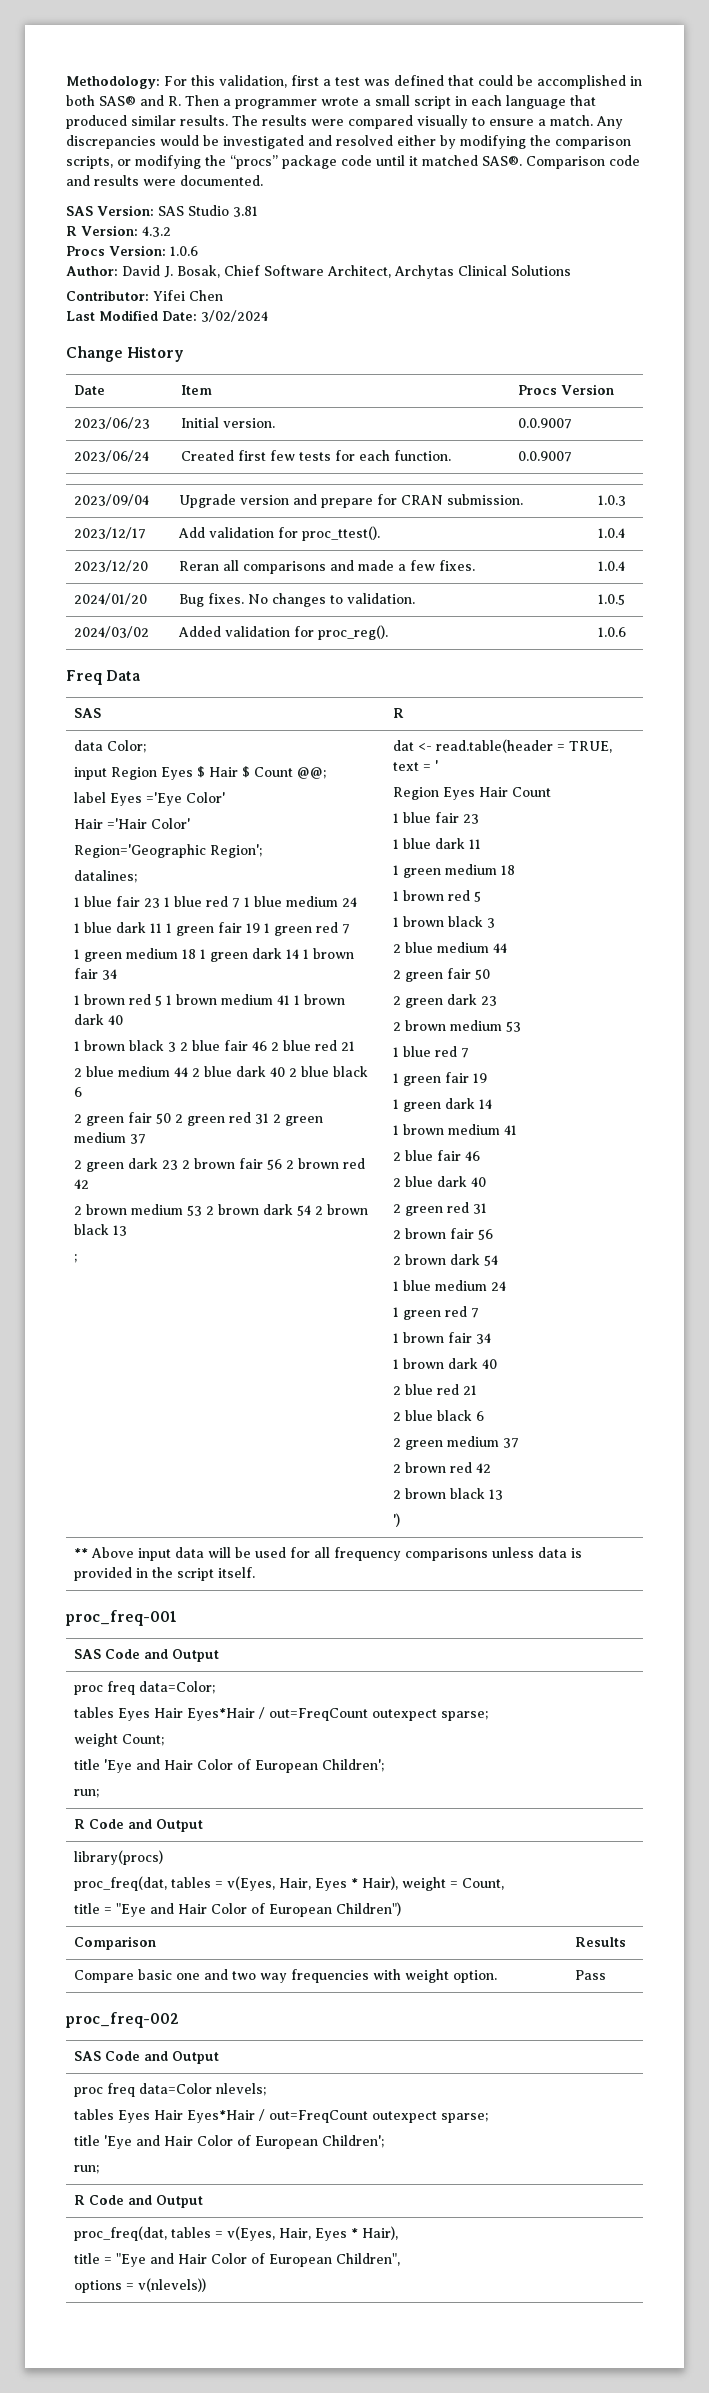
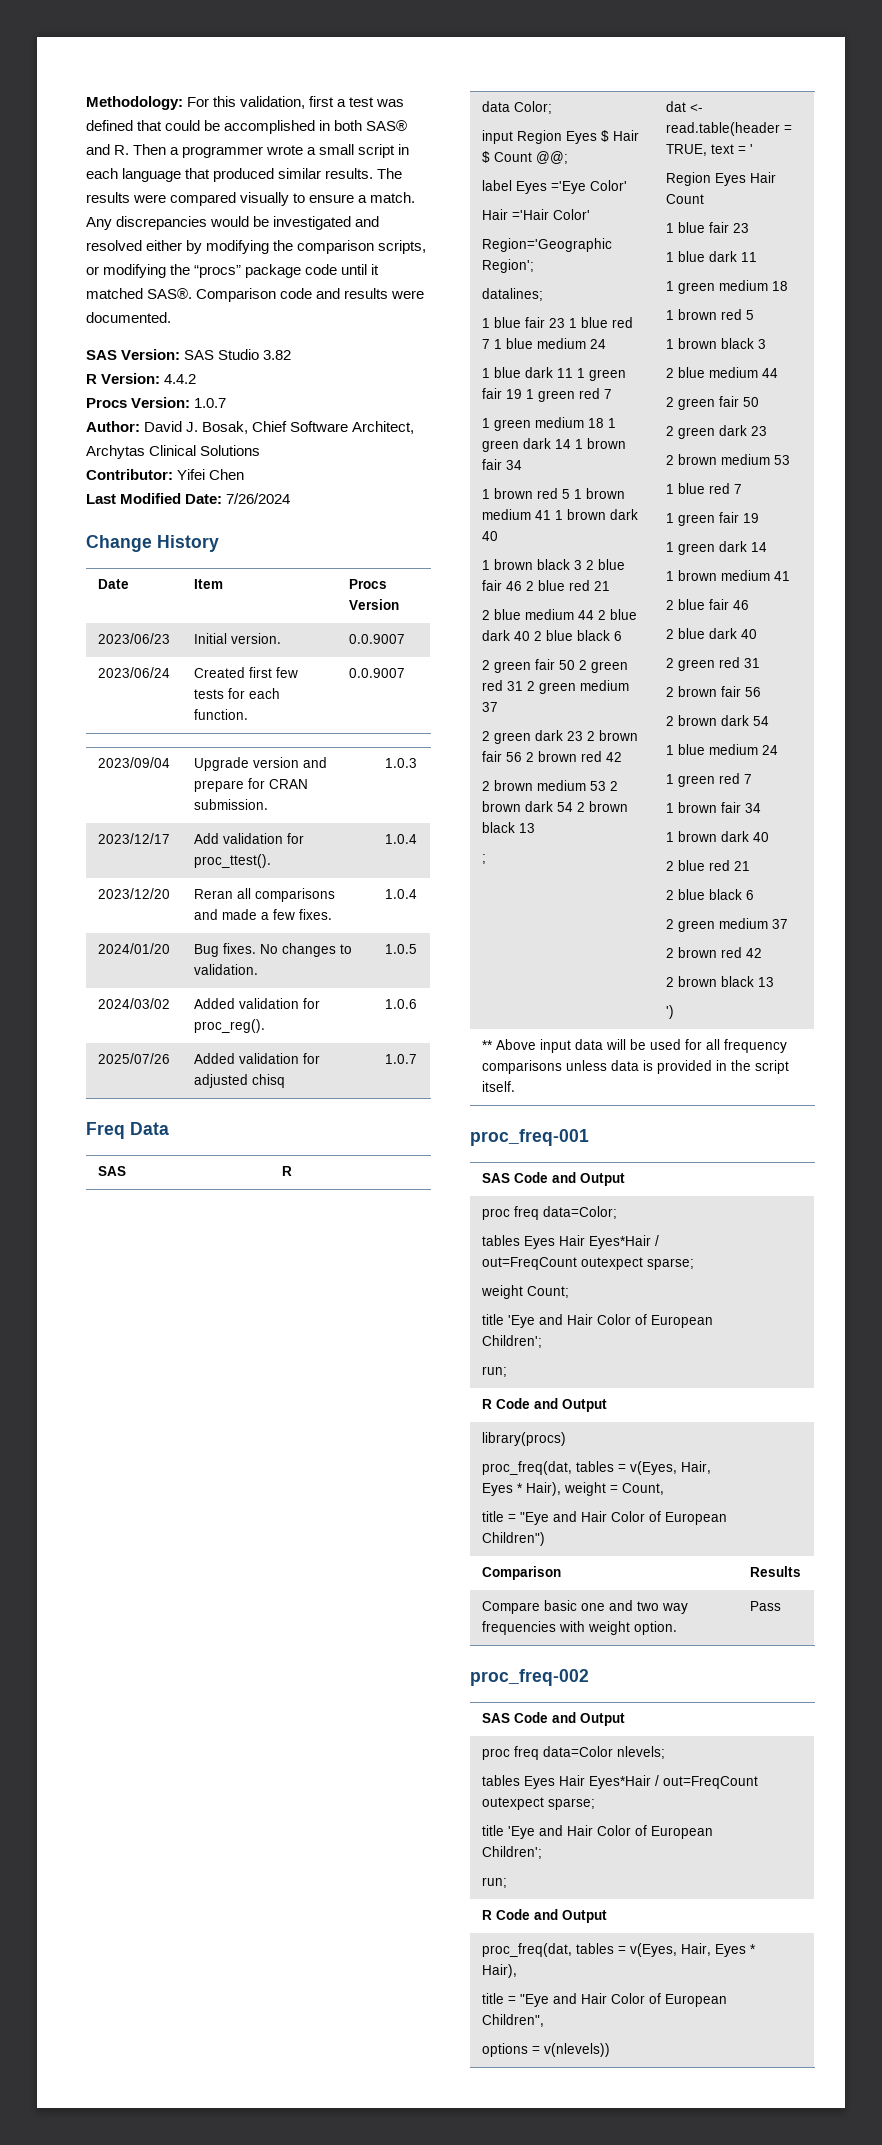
[233,206,258,217] 3.81 -> [263,350,292,360] 3.82
[142,226,171,237] 4.3.2 -> [164,374,197,384] 4.4.2
[170,246,198,256] 1.0.6 -> [194,398,227,408] 1.0.7
[201,310,268,322] 3/02/2024 -> [226,493,291,504] 7/26/2024
(626, 632) none -> [97,1053,170,1064] [193,1053,320,1064] [193,1074,285,1088] [384,1054,417,1064] // 2025/07/26 | Added validation for adjusted chisq | 1.0.7

